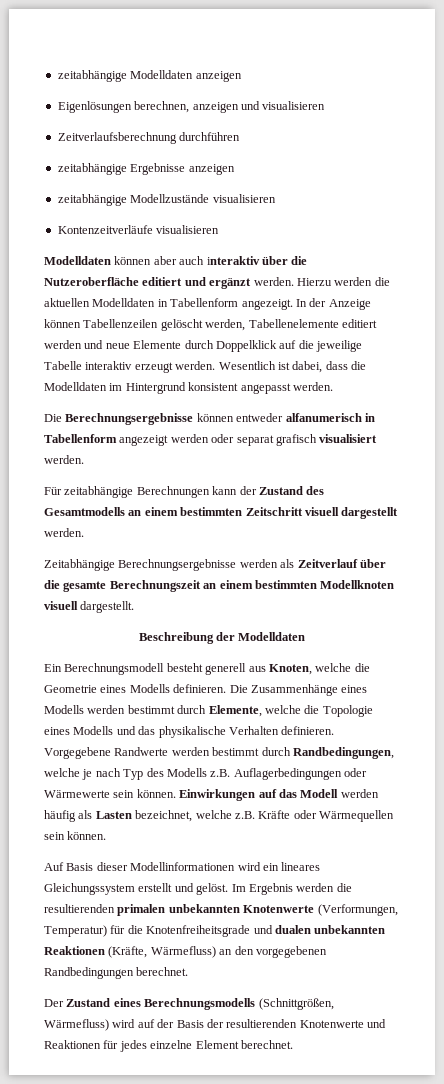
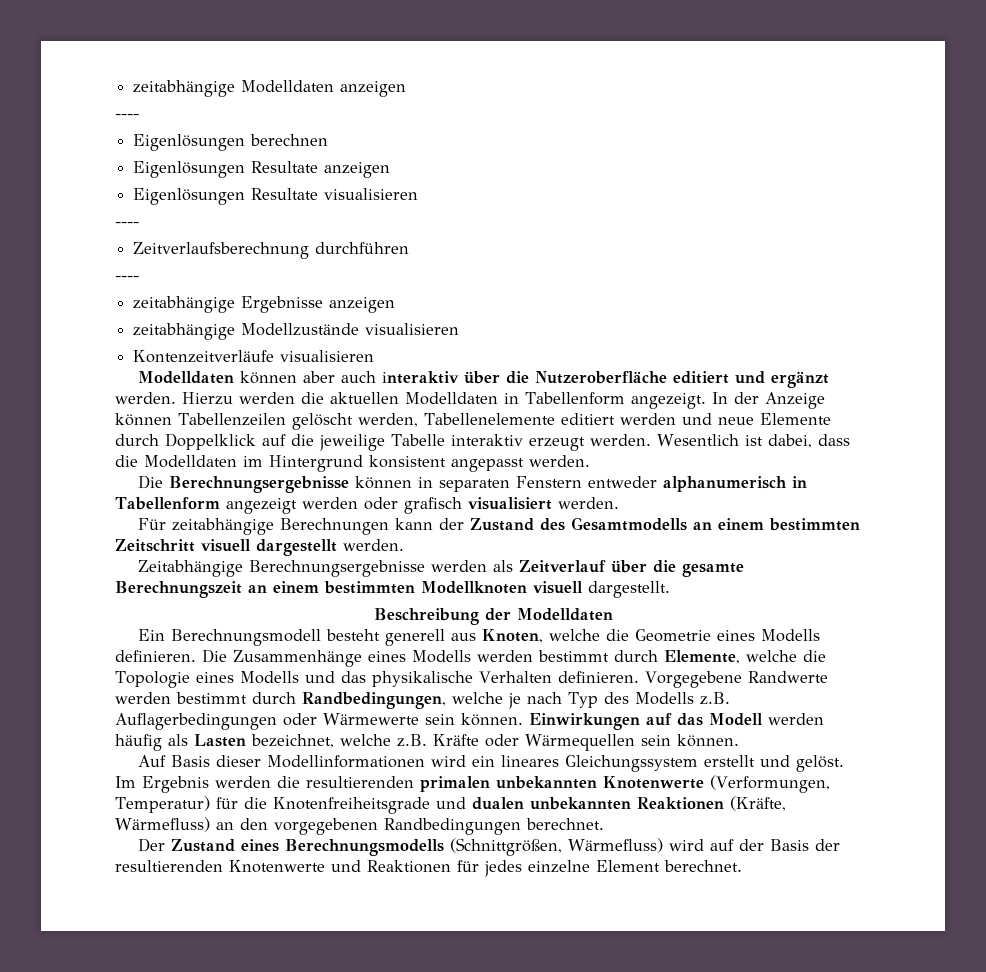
[57,101,326,113] // Eigenlösungen berechnen, anzeigen und visualisieren -> [115,114,139,119] [133,134,329,151] [133,161,391,178] [133,188,419,205] [115,222,139,227] // ---- // Eigenlösungen berechnen // Eigenlösungen Resultate anzeigen // Eigenlösungen Resultate visualisieren // ----
(241, 136) none -> [115,276,139,281] // ----
[236,413,362,422] entweder alfanumerisch -> [418,476,788,492] in separaten Fenstern entweder alphanumerisch
[236,435,274,446] separat -> (398, 503) none

